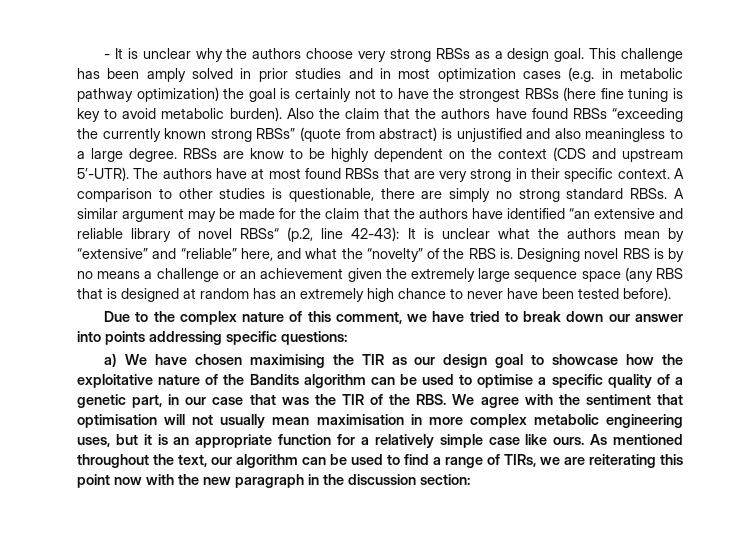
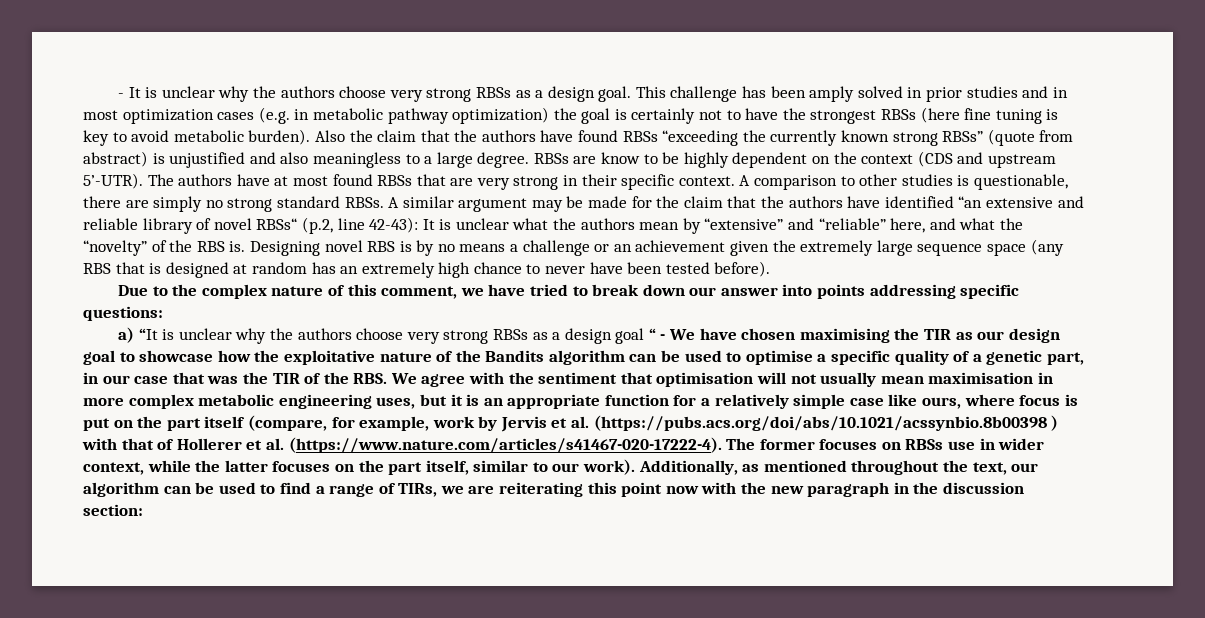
(118, 360) none -> [138,328,666,344] “It is unclear why the authors choose very strong RBSs as a design goal “ -
[553,434,608,445] ours. As -> [922,394,1078,409] [83,415,1059,432] [82,437,1045,453] [83,459,760,475] ours, where focus is put on the part itself (compare, for example, work by Jervis et al. (https://pubs.acs.org/doi/abs/10.1021/acssynbio.8b00398 ) with that of Hollerer et al. (https://www.nature.com/articles/s41467-020-17222-4). The former focuses on RBSs use in wider context, while the latter focuses on the part itself, similar to our work). Additionally, as

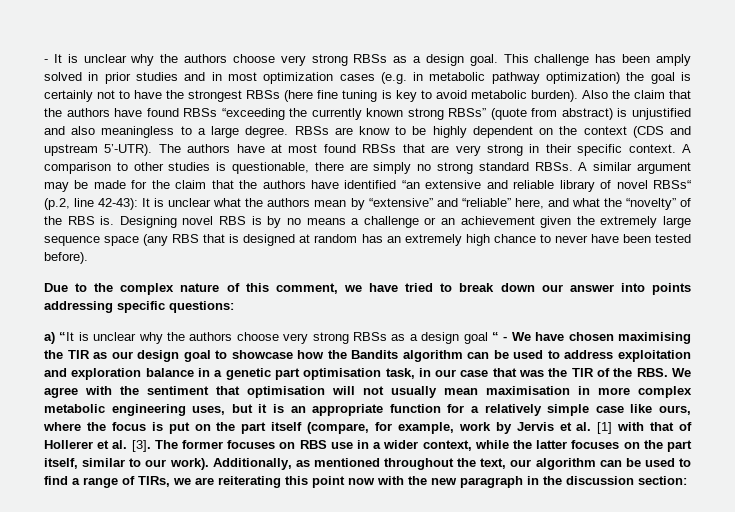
[283,350,481,365] exploitative nature of the -> (347, 354) none
[745,350,1084,365] optimise a specific quality of a genetic part, -> [564,350,691,362] [44,368,415,380] address exploitation and exploration balance in a genetic part optimisation task,
(1015, 400) none -> [86,422,106,431] the
[593,415,1059,431] (https://pubs.acs.org/doi/abs/10.1021/acssynbio.8b00398 ) -> [597,422,613,434] [1]
[288,437,722,453] (https://www.nature.com/articles/s41467-020-17222-4). -> [131,440,151,452] [3].
[905,439,944,450] RBSs -> [299,440,327,449] RBS
(995, 444) none -> [373,442,382,449] a

